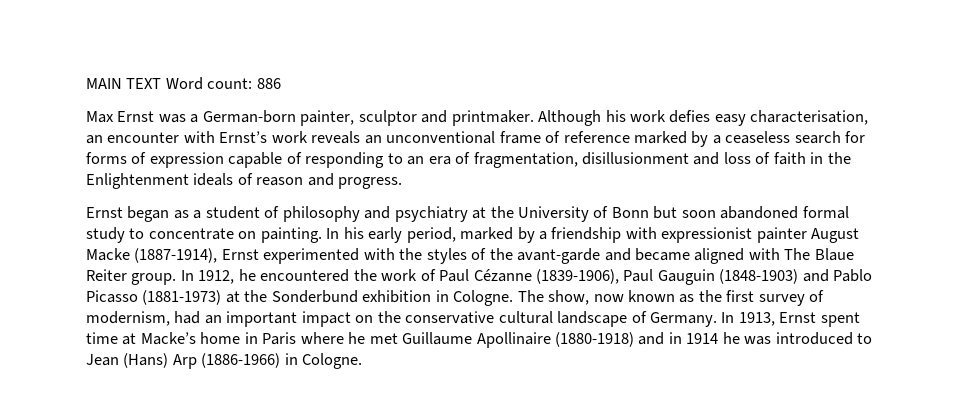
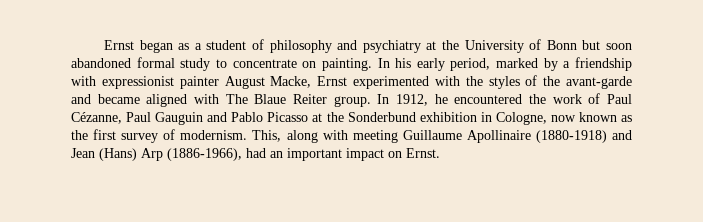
[86,77,281,90] [86,110,869,126] [86,131,866,147] [86,152,851,168] [86,173,403,189] MAIN TEXT Word count: 886 // Max Ernst was a German-born painter, sculptor and printmaker. Although his work defies easy characterisation, an encounter with Ernst’s work reveals an unconventional frame of reference marked by a ceaseless search for forms of expression capable of responding to an era of fragmentation, disillusionment and loss of faith in the Enlightenment ideals of reason and progress. // -> (104, 45) none
[86,248,218,263] Macke (1887-1914), -> [270,76,312,88] Macke,
[473,269,620,284] Cézanne (1839-1906), -> [71,112,122,124] Cézanne,
[719,269,799,284] (1848-1903) -> (204, 118) none
[142,290,222,305] (1881-1973) -> (309, 117) none
[453,290,590,306] Cologne. The show, -> [495,112,547,125] Cologne,
[86,311,170,326] modernism, -> [180,130,632,143] [71,148,242,161] modernism. This, along with meeting Guillaume Apollinaire (1880-1918) and Jean (Hans) Arp (1886-1966),
[377,311,860,327] [86,332,873,348] [86,353,363,369] the conservative cultural landscape of Germany. In 1913, Ernst spent time at Macke’s home in Paris where he met Guillaume Apollinaire (1880-1918) and in 1914 he was introduced to Jean (Hans) Arp (1886-1966) in Cologne. -> [406,148,440,158] Ernst.

